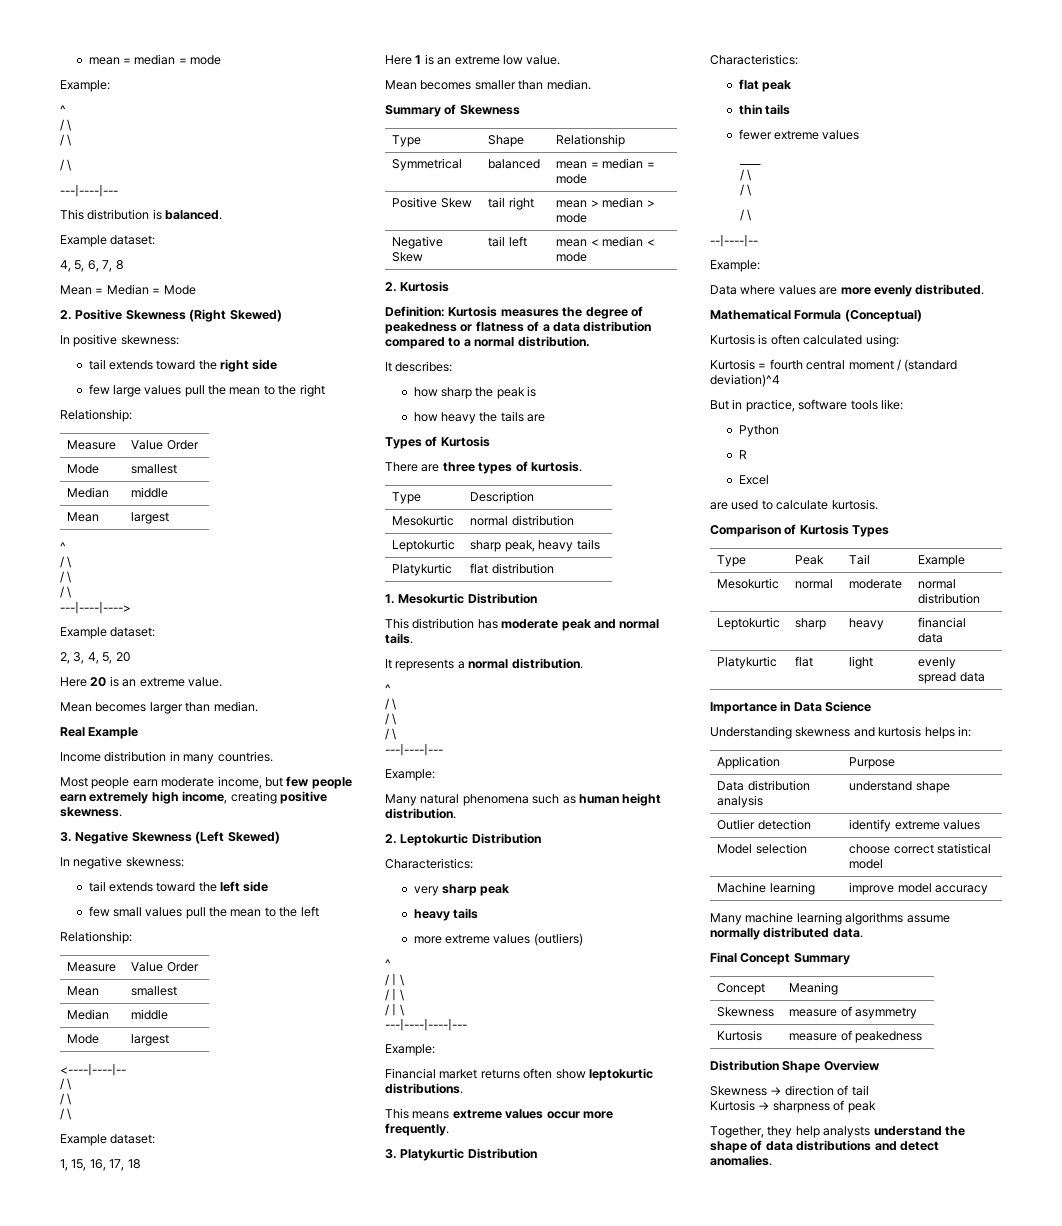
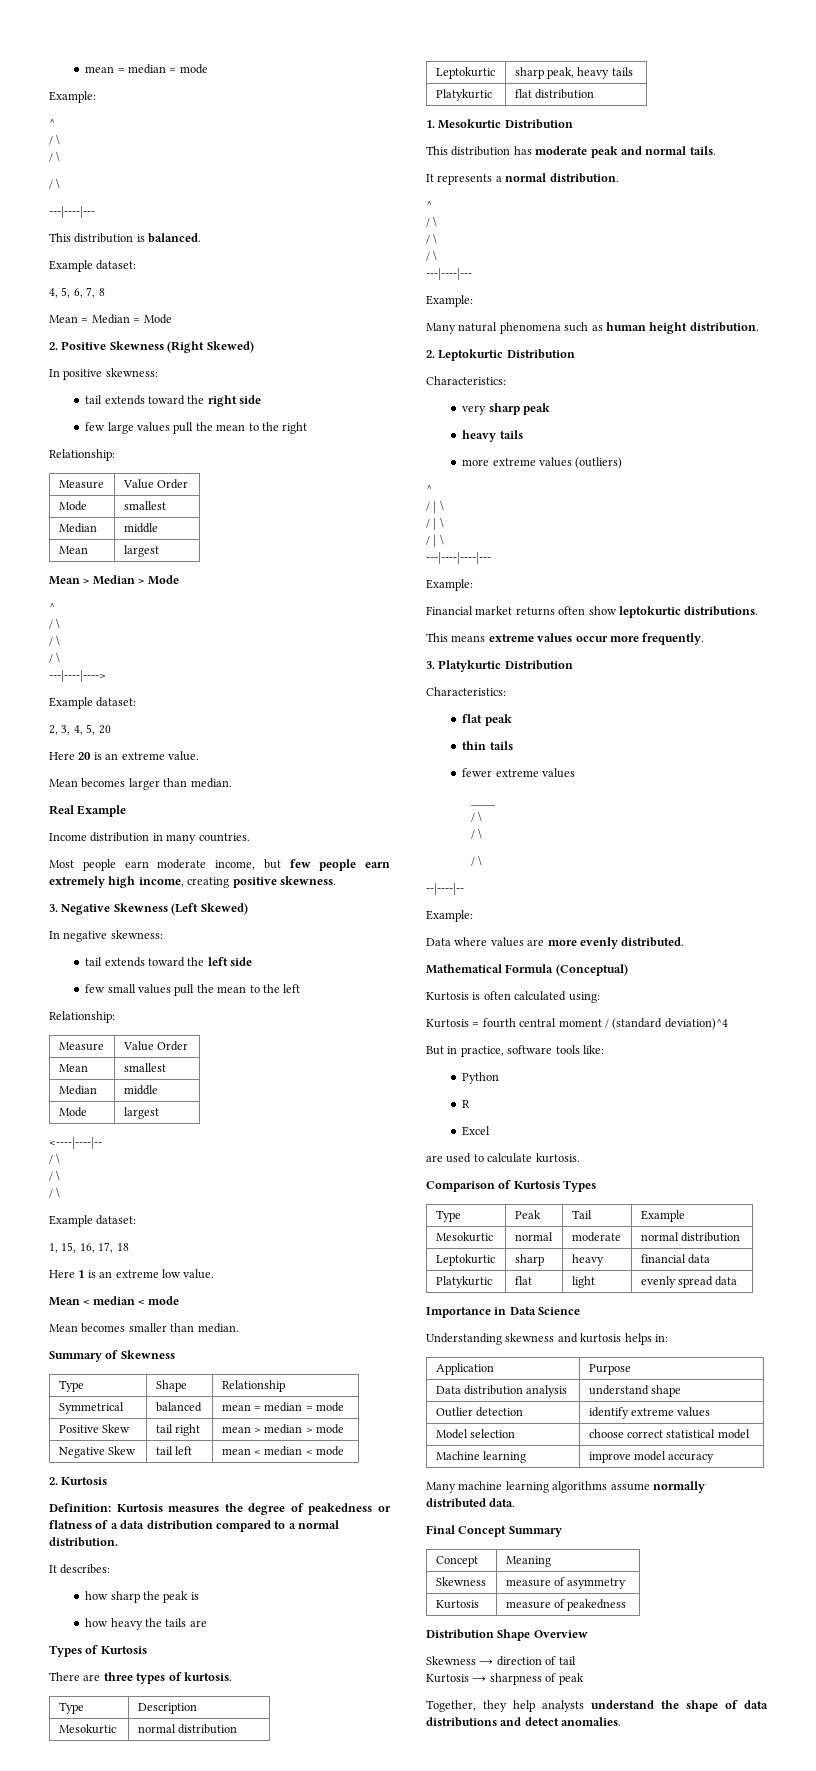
(170, 518) none -> [49,575,179,585] // Mean > Median > Mode
(561, 60) none -> [49,1296,179,1306] // Mean < median < mode

